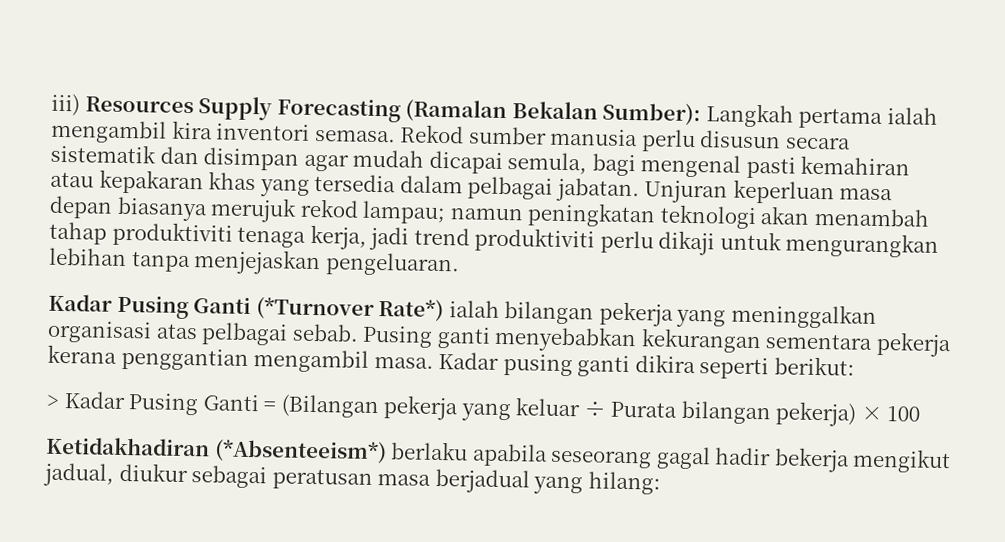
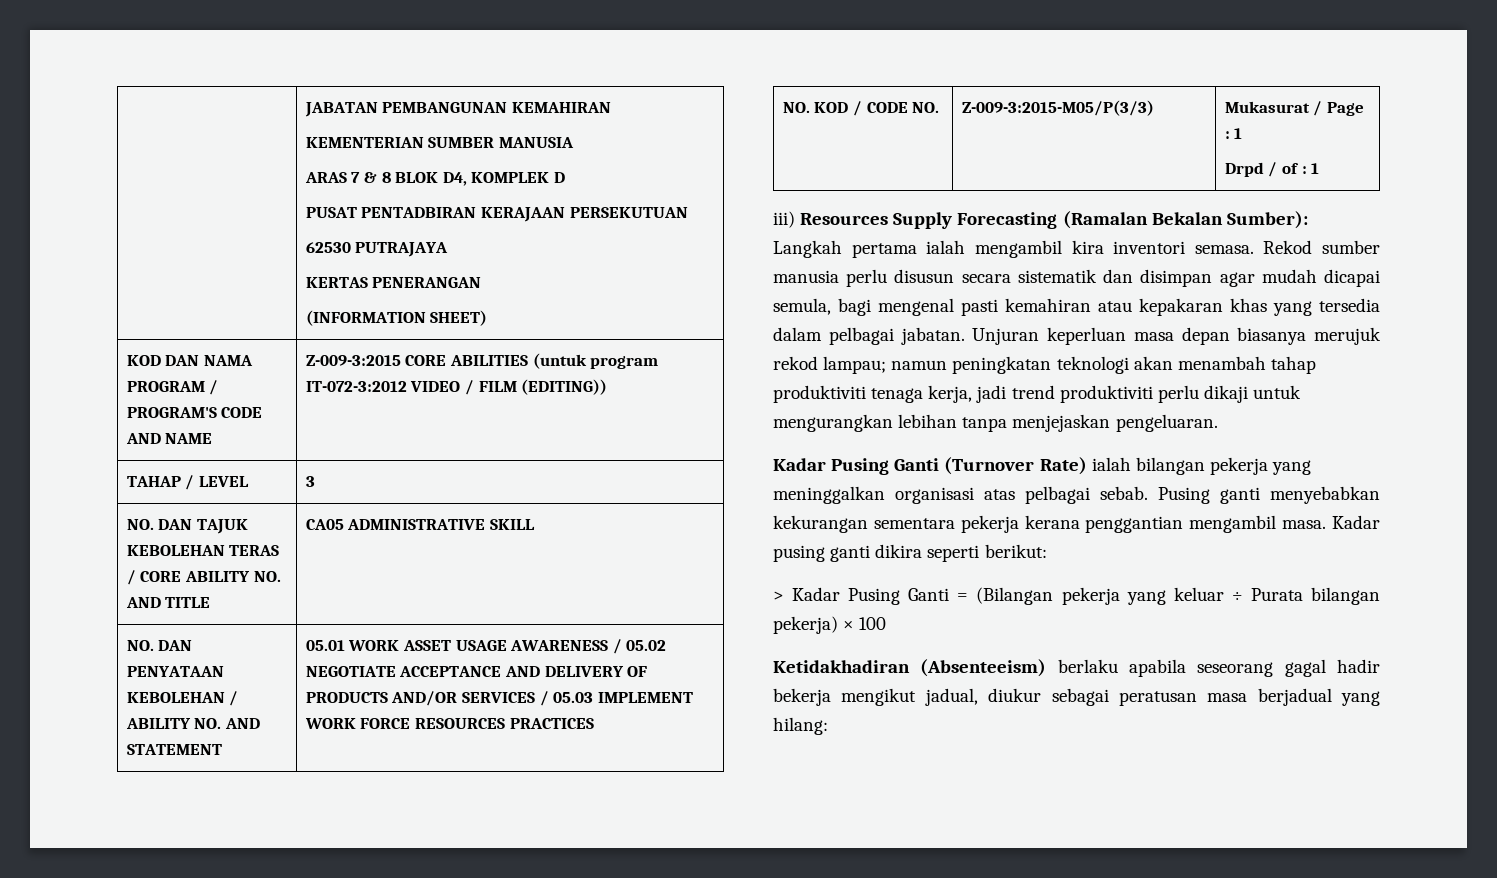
(51, 105) none -> [304,102,612,117] [305,137,575,148] [304,172,565,186] [305,207,688,222] [305,242,449,257] [305,277,482,288] [305,310,488,326] [126,355,254,366] [126,380,219,395] [126,407,263,418] [125,433,213,444] [305,353,659,369] [305,379,608,395] [126,475,250,490] [305,476,315,487] [126,519,249,534] [126,545,280,556] [126,570,281,585] [125,597,211,608] [305,519,536,530] [126,640,193,651] [126,666,224,677] [126,691,239,706] [125,718,261,729] [126,744,222,755] [305,639,667,654] [305,666,648,677] [305,691,693,706] [304,718,594,729] [782,101,940,116] [961,100,1154,116] [1224,101,1365,116] [1224,128,1243,139] [1224,162,1320,177] | JABATAN PEMBANGUNAN KEMAHIRAN // KEMENTERIAN SUMBER MANUSIA // ARAS 7 & 8 BLOK D4, KOMPLEK D // PUSAT PENTADBIRAN KERAJAAN PERSEKUTUAN // 62530 PUTRAJAYA // KERTAS PENERANGAN // (INFORMATION SHEET) // KOD DAN NAMA PROGRAM / PROGRAM'S CODE AND NAME | Z-009-3:2015 CORE ABILITIES (untuk program IT-072-3:2012 VIDEO / FILM (EDITING)) // TAHAP / LEVEL | 3 // NO. DAN TAJUK KEBOLEHAN TERAS / CORE ABILITY NO. AND TITLE | CA05 ADMINISTRATIVE SKILL // NO. DAN PENYATAAN KEBOLEHAN / ABILITY NO. AND STATEMENT | 05.01 WORK ASSET USAGE AWARENESS / 05.02 NEGOTIATE ACCEPTANCE AND DELIVERY OF PRODUCTS AND/OR SERVICES / 05.03 IMPLEMENT WORK FORCE RESOURCES PRACTICES // NO. KOD / CODE NO. | Z-009-3:2015-M05/P(3/3) | Mukasurat / Page : 1 // Drpd / of : 1 //
[255,297,445,323] (*Turnover Rate*) -> [944,457,1087,475] (Turnover Rate)
[213,439,387,465] (*Absenteeism*) -> [920,659,1047,677] (Absenteeism)

